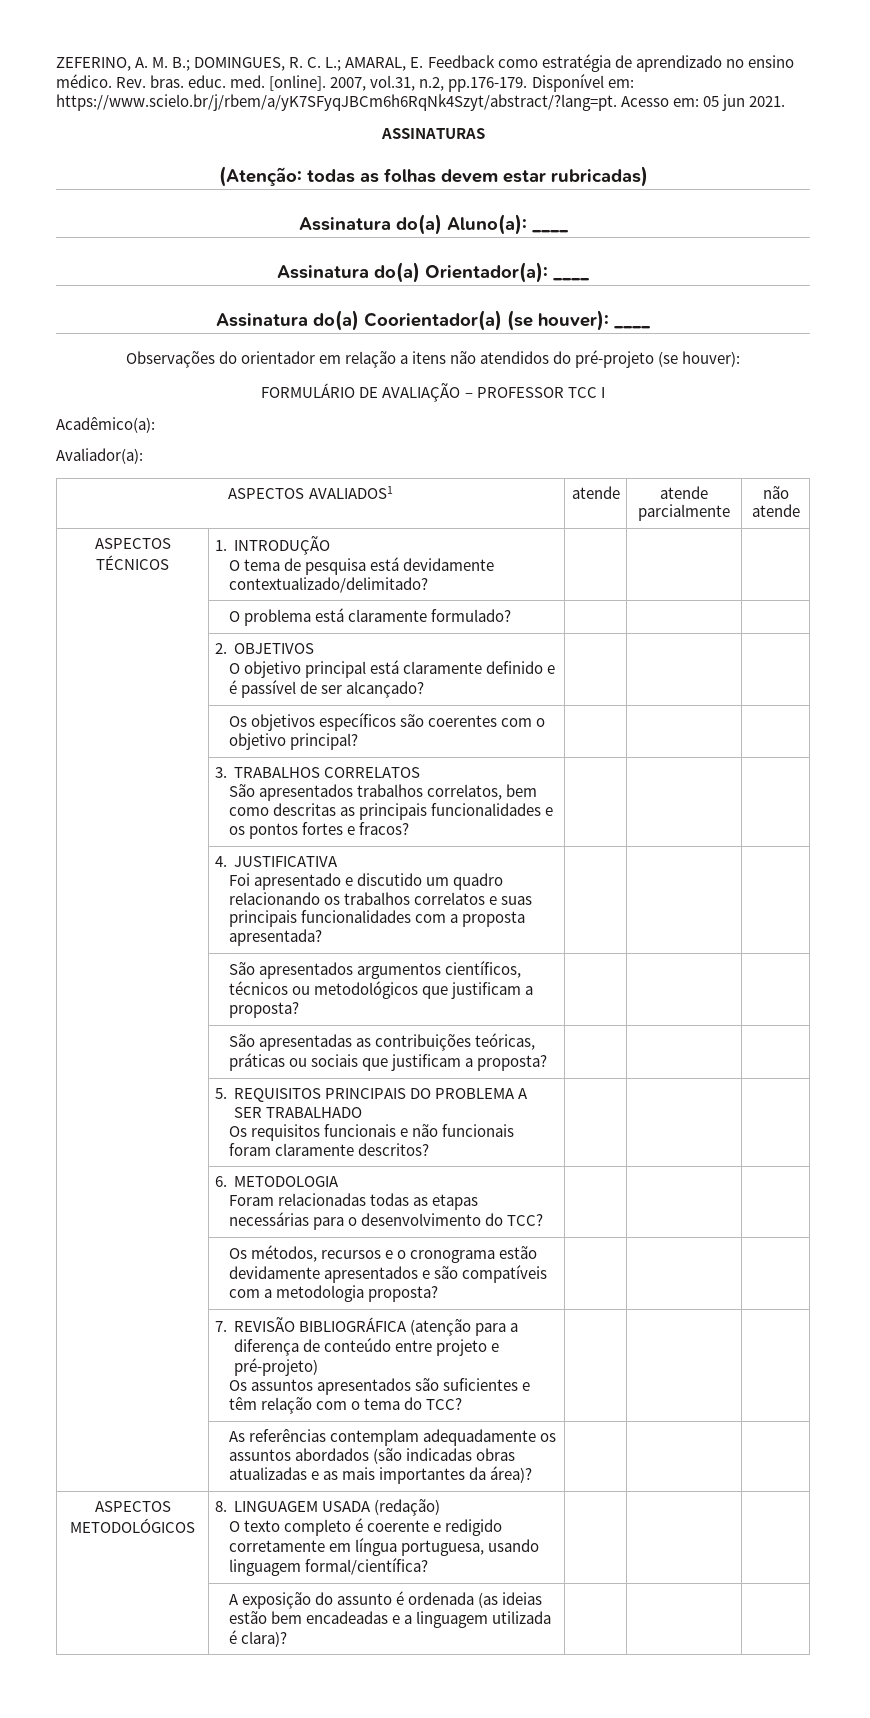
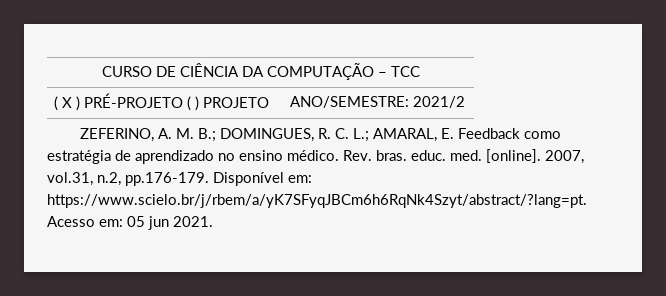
(56, 64) none -> [101,63,420,80] [53,93,269,111] [289,96,465,108] CURSO DE CIÊNCIA DA COMPUTAÇÃO – TCC // ( X ) PRÉ-PROJETO ( ) PROJETO | ANO/SEMESTRE: 2021/2 //
[380,128,485,139] [218,166,648,187] [298,214,569,235] [277,262,590,283] [216,310,651,331] [125,350,741,368] [261,383,605,402] [56,417,155,433] [56,448,143,464] [228,486,393,499] [571,486,620,499] [660,486,708,499] [638,504,730,521] [762,486,789,499] [751,504,800,517] [94,538,171,549] [96,555,169,570] [214,536,331,555] [228,557,495,575] [228,577,428,593] [228,608,512,626] [214,643,315,654] [228,660,556,678] [228,680,425,698] [228,713,546,731] [228,733,359,750] [214,767,421,778] [228,784,538,801] [228,803,554,820] [228,822,410,839] [214,856,339,867] [228,873,504,890] [228,892,533,905] [228,910,526,927] [228,929,322,946] [228,961,522,979] [228,981,534,999] [228,1002,299,1018] [228,1033,536,1051] [228,1053,548,1071] [214,1088,529,1102] [234,1107,363,1118] [228,1124,515,1141] [228,1143,430,1156] [214,1176,340,1187] [228,1193,479,1210] [228,1212,544,1230] [228,1245,538,1263] [228,1265,548,1283] [228,1285,439,1302] [214,1317,519,1336] [234,1338,500,1356] [234,1358,319,1376] [228,1378,531,1395] [228,1397,463,1414] [228,1429,557,1446] [228,1448,516,1464] [228,1466,533,1484] [94,1501,171,1512] [70,1518,195,1533] [214,1499,441,1516] [228,1518,503,1536] [228,1538,540,1556] [228,1558,429,1576] [228,1591,543,1609] [228,1611,552,1628] [228,1630,288,1647] // ASSINATURAS // (Atenção: todas as folhas devem estar rubricadas) // Assinatura do(a) Aluno(a): ____ // Assinatura do(a) Orientador(a): ____ // Assinatura do(a) Coorientador(a) (se houver): ____ // Observações do orientador em relação a itens não atendidos do pré-projeto (se houver): // FORMULÁRIO DE AVALIAÇÃO – PROFESSOR TCC I // Acadêmico(a): // Avaliador(a): // ASPECTOS AVALIADOS1 | atende | atende parcialmente | não atende // ASPECTOS TÉCNICOS | 1. INTRODUÇÃO // O tema de pesquisa está devidamente contextualizado/delimitado? | | | // | O problema está claramente formulado? | | | // | 2. OBJETIVOS // O objetivo principal está claramente definido e é passível de ser alcançado? | | | // | Os objetivos específicos são coerentes com o objetivo principal? | | | // | 3. TRABALHOS CORRELATOS // São apresentados trabalhos correlatos, bem como descritas as principais funcionalidades e os pontos fortes e fracos? | | | // | 4. JUSTIFICATIVA // Foi apresentado e discutido um quadro relacionando os trabalhos correlatos e suas principais funcionalidades com a proposta apresentada? | | | // | São apresentados argumentos científicos, técnicos ou metodológicos que justificam a proposta? | | | // | São apresentadas as contribuições teóricas, práticas ou sociais que justificam a proposta? | | | // | 5. REQUISITOS PRINCIPAIS DO PROBLEMA A SER TRABALHADO // Os requisitos funcionais e não funcionais foram claramente descritos? | | | // | 6. METODOLOGIA // Foram relacionadas todas as etapas necessárias para o desenvolvimento do TCC? | | | // | Os métodos, recursos e o cronograma estão devidamente apresentados e são compatíveis com a metodologia proposta? | | | // | 7. REVISÃO BIBLIOGRÁFICA (atenção para a diferença de conteúdo entre projeto e pré-projeto) // Os assuntos apresentados são suficientes e têm relação com o tema do TCC? | | | // | As referências contemplam adequadamente os assuntos abordados (são indicadas obras atualizadas e as mais importantes da área)? | | | // ASPECTOS METODOLÓGICOS | 8. LINGUAGEM USADA (redação) // O texto completo é coerente e redigido corretamente em língua portuguesa, usando linguagem formal/científica? | | | // | A exposição do assunto é ordenada (as ideias estão bem encadeadas e a linguagem utilizada é clara)? | | | -> (213, 221) none

